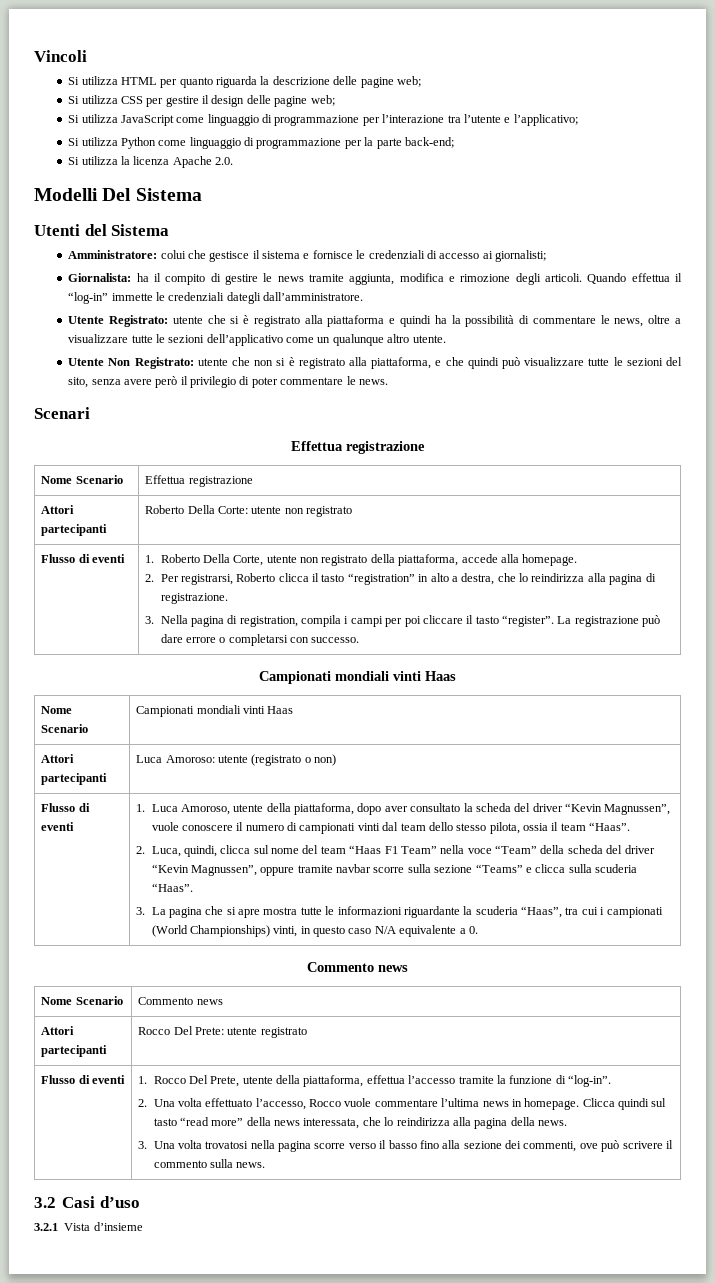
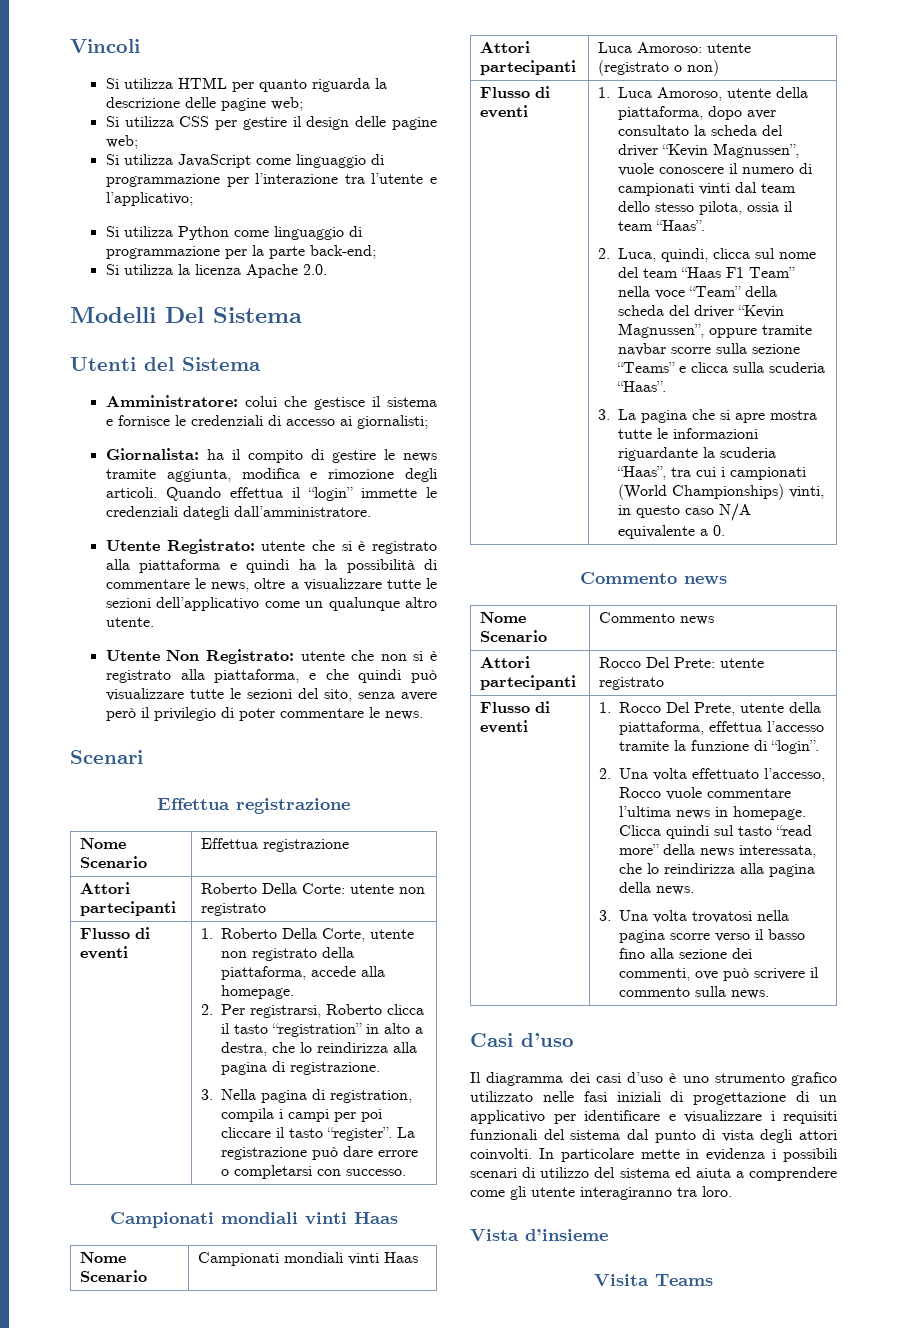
[68,292,109,304] “log-in” -> [307,487,353,501] “login”
[568,1075,612,1087] “log-in”. -> [771,740,820,754] “login”.
[34,1197,56,1208] 3.2 -> (770, 994) none
[34,1223,58,1231] 3.2.1 -> [470,1072,837,1086] [470,1091,837,1105] [470,1110,837,1124] [470,1129,837,1143] [470,1148,837,1162] [470,1167,837,1181] [470,1186,732,1200] Il diagramma dei casi d’uso è uno strumento grafico utilizzato nelle fasi iniziali di progettazione di un applicativo per identificare e visualizzare i requisiti funzionali del sistema dal punto di vista degli attori coinvolti. In particolare mette in evidenza i possibili scenari di utilizzo del sistema ed aiuta a comprendere come gli utente interagiranno tra loro. //
(143, 1226) none -> [594,1274,713,1286] // Visita Teams

